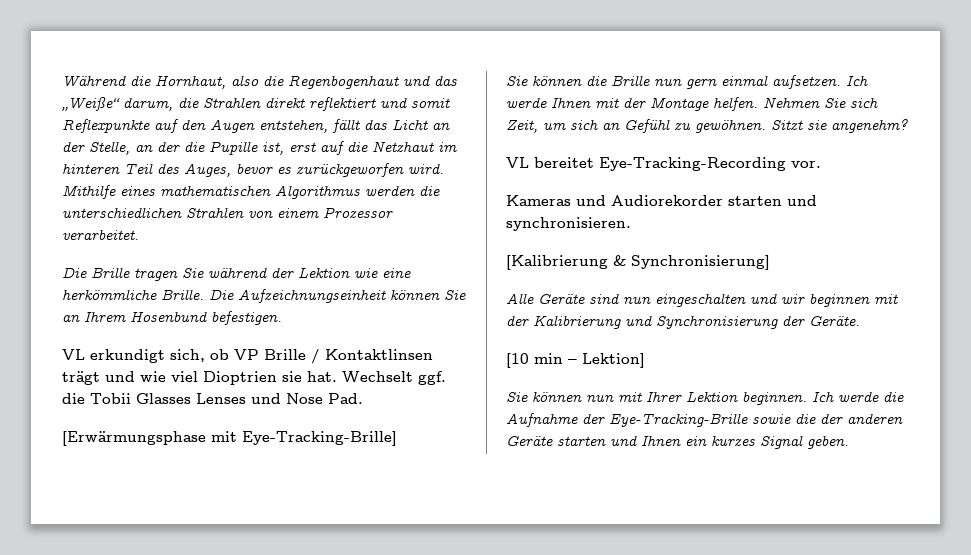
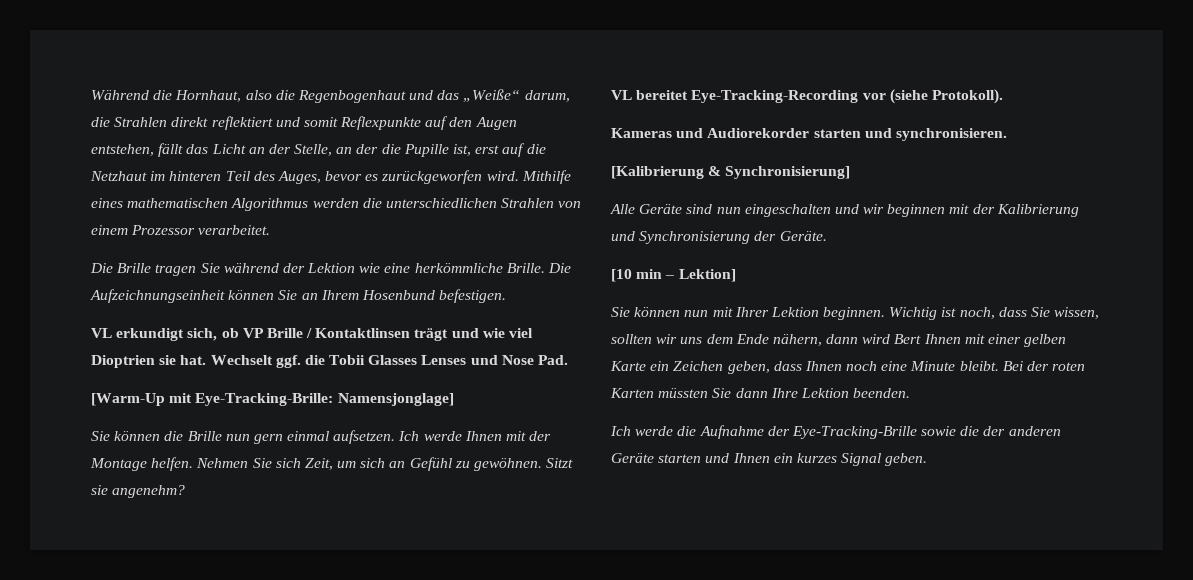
[62,431,397,446] [Erwärmungsphase mit Eye-Tracking-Brille] -> [91,393,454,406] [Warm-Up mit Eye-Tracking-Brille: Namensjonglage]
[791,161,821,168] vor. -> [862,89,1003,104] vor (siehe Protokoll).
(807, 398) none -> [889,307,1100,320] [611,334,1067,347] [610,361,1086,374] [610,388,911,398] Wichtig ist noch, dass Sie wissen, sollten wir uns dem Ende nähern, dann wird Bert Ihnen mit einer gelben Karte ein Zeichen geben, dass Ihnen noch eine Minute bleibt. Bei der roten Karten müssten Sie dann Ihre Lektion beenden. //

